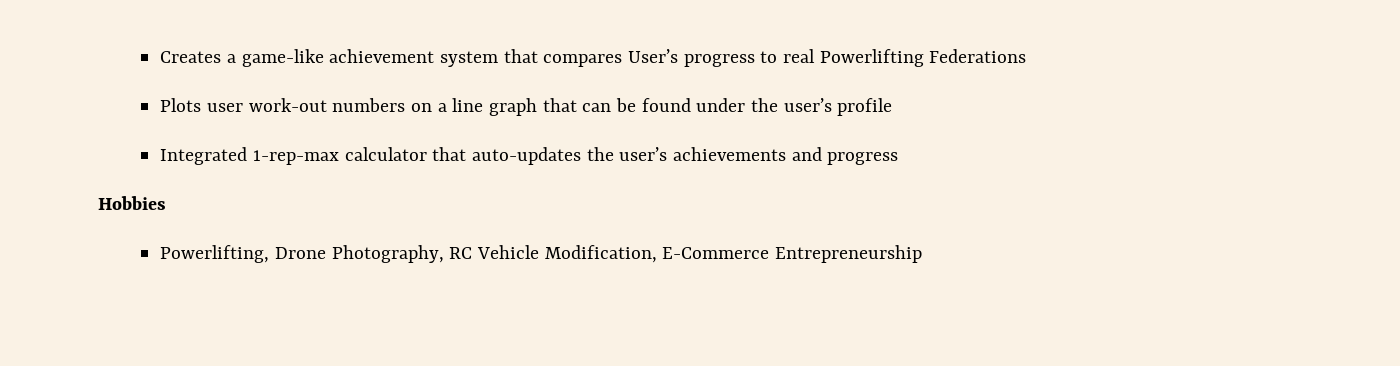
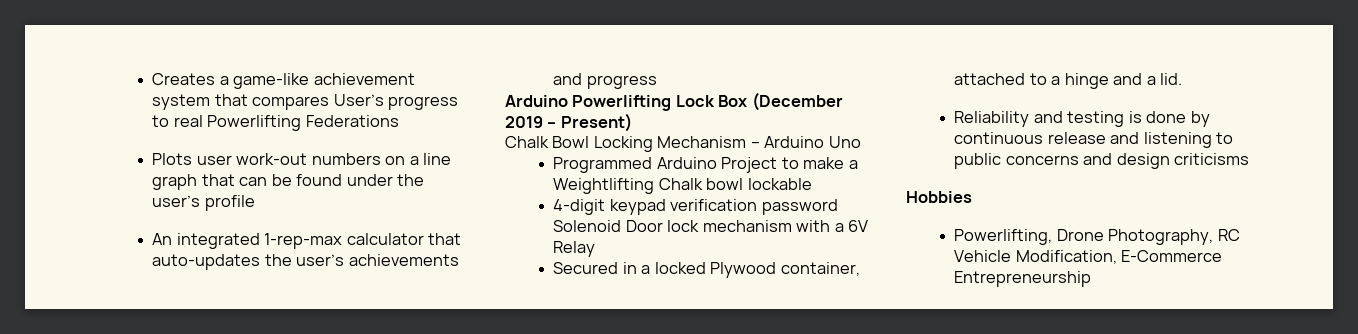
[160,147,248,165] Integrated -> [152,233,260,249] An integrated
(899, 158) none -> [505,92,843,111] [505,113,632,132] [505,136,861,152] [553,157,858,173] [553,178,812,194] [553,199,838,215] [553,220,869,232] [553,241,596,257] [553,262,860,278] [954,73,1183,89] [954,111,1210,127] [954,132,1234,148] [954,153,1250,169] // Arduino Powerlifting Lock Box (December 2019 – Present) // Chalk Bowl Locking Mechanism – Arduino Uno // Programmed Arduino Project to make a Weightlifting Chalk bowl lockable // 4-digit keypad verification password Solenoid Door lock mechanism with a 6V Relay // Secured in a locked Plywood container, attached to a hinge and a lid. // Reliability and testing is done by continuous release and listening to public concerns and design criticisms

